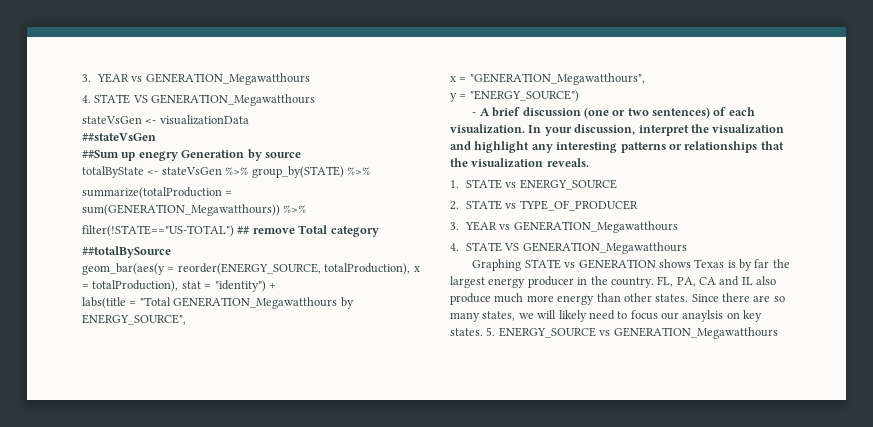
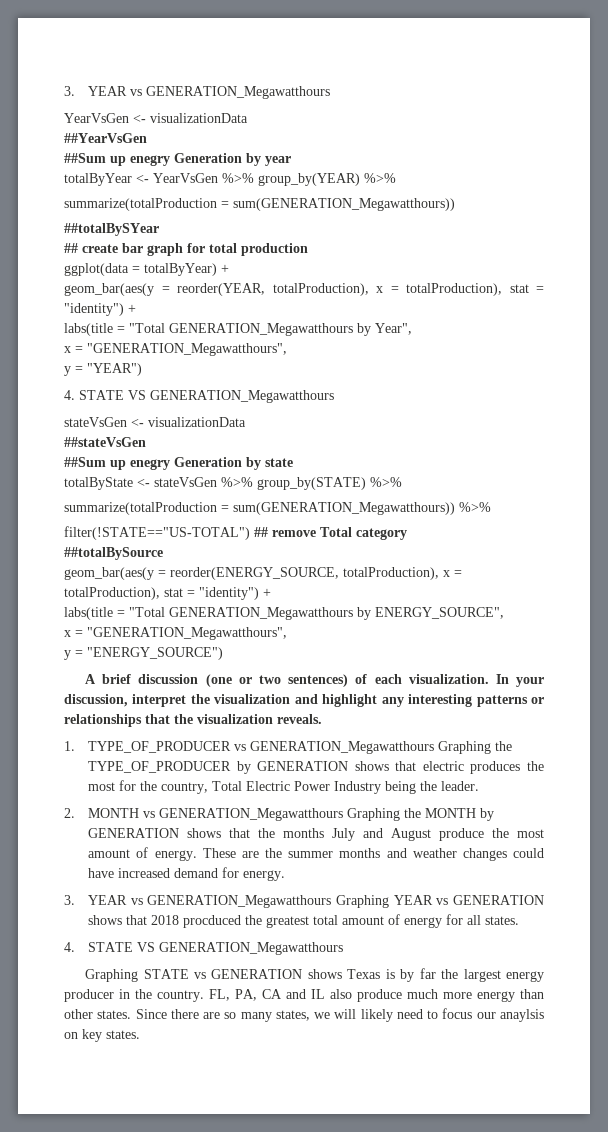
[82,73,310,85] 3. YEAR vs GENERATION_Megawatthours -> [64,86,331,99] [64,113,248,123] [64,133,147,143] [64,153,291,166] [64,173,396,186] [64,198,455,211] [64,223,159,236] [64,243,308,256] [64,263,229,276] [64,283,544,296] [64,303,136,316] [64,323,412,336] [64,343,287,356] [64,363,142,376] 3. YEAR vs GENERATION_Megawatthours // YearVsGen <- visualizationData // ##YearVsGen // ##Sum up enegry Generation by year // totalByYear <- YearVsGen %>% group_by(YEAR) %>% // summarize(totalProduction = sum(GENERATION_Megawatthours)) // ##totalBySYear // ## create bar graph for total production // ggplot(data = totalByYear) + // geom_bar(aes(y = reorder(YEAR, totalProduction), x = totalProduction), stat = "identity") + // labs(title = "Total GENERATION_Megawatthours by Year", // x = "GENERATION_Megawatthours", // y = "YEAR")
[264,152,301,158] source -> [265,458,293,467] state
[472,112,477,116] - -> (223, 653) none
[465,179,617,190] [450,200,638,211] [450,221,678,233] STATE vs ENERGY_SOURCE // 2. STATE vs TYPE_OF_PRODUCER // 3. YEAR vs GENERATION_Megawatthours -> [88,741,513,754] [88,761,544,774] [88,780,480,794] [64,808,495,821] [88,828,545,841] [88,847,545,861] [88,867,286,881] [64,895,544,908] [88,914,520,928] TYPE_OF_PRODUCER vs GENERATION_Megawatthours Graphing the TYPE_OF_PRODUCER by GENERATION shows that electric produces the most for the country, Total Electric Power Industry being the leader. // 2. MONTH vs GENERATION_Megawatthours Graphing the MONTH by GENERATION shows that the months July and August produce the most amount of energy. These are the summer months and weather changes could have increased demand for energy. // 3. YEAR vs GENERATION_Megawatthours Graphing YEAR vs GENERATION shows that 2018 procduced the greatest total amount of energy for all states.
[486,327,778,339] 5. ENERGY_SOURCE vs GENERATION_Megawatthours -> (140, 1034) none

